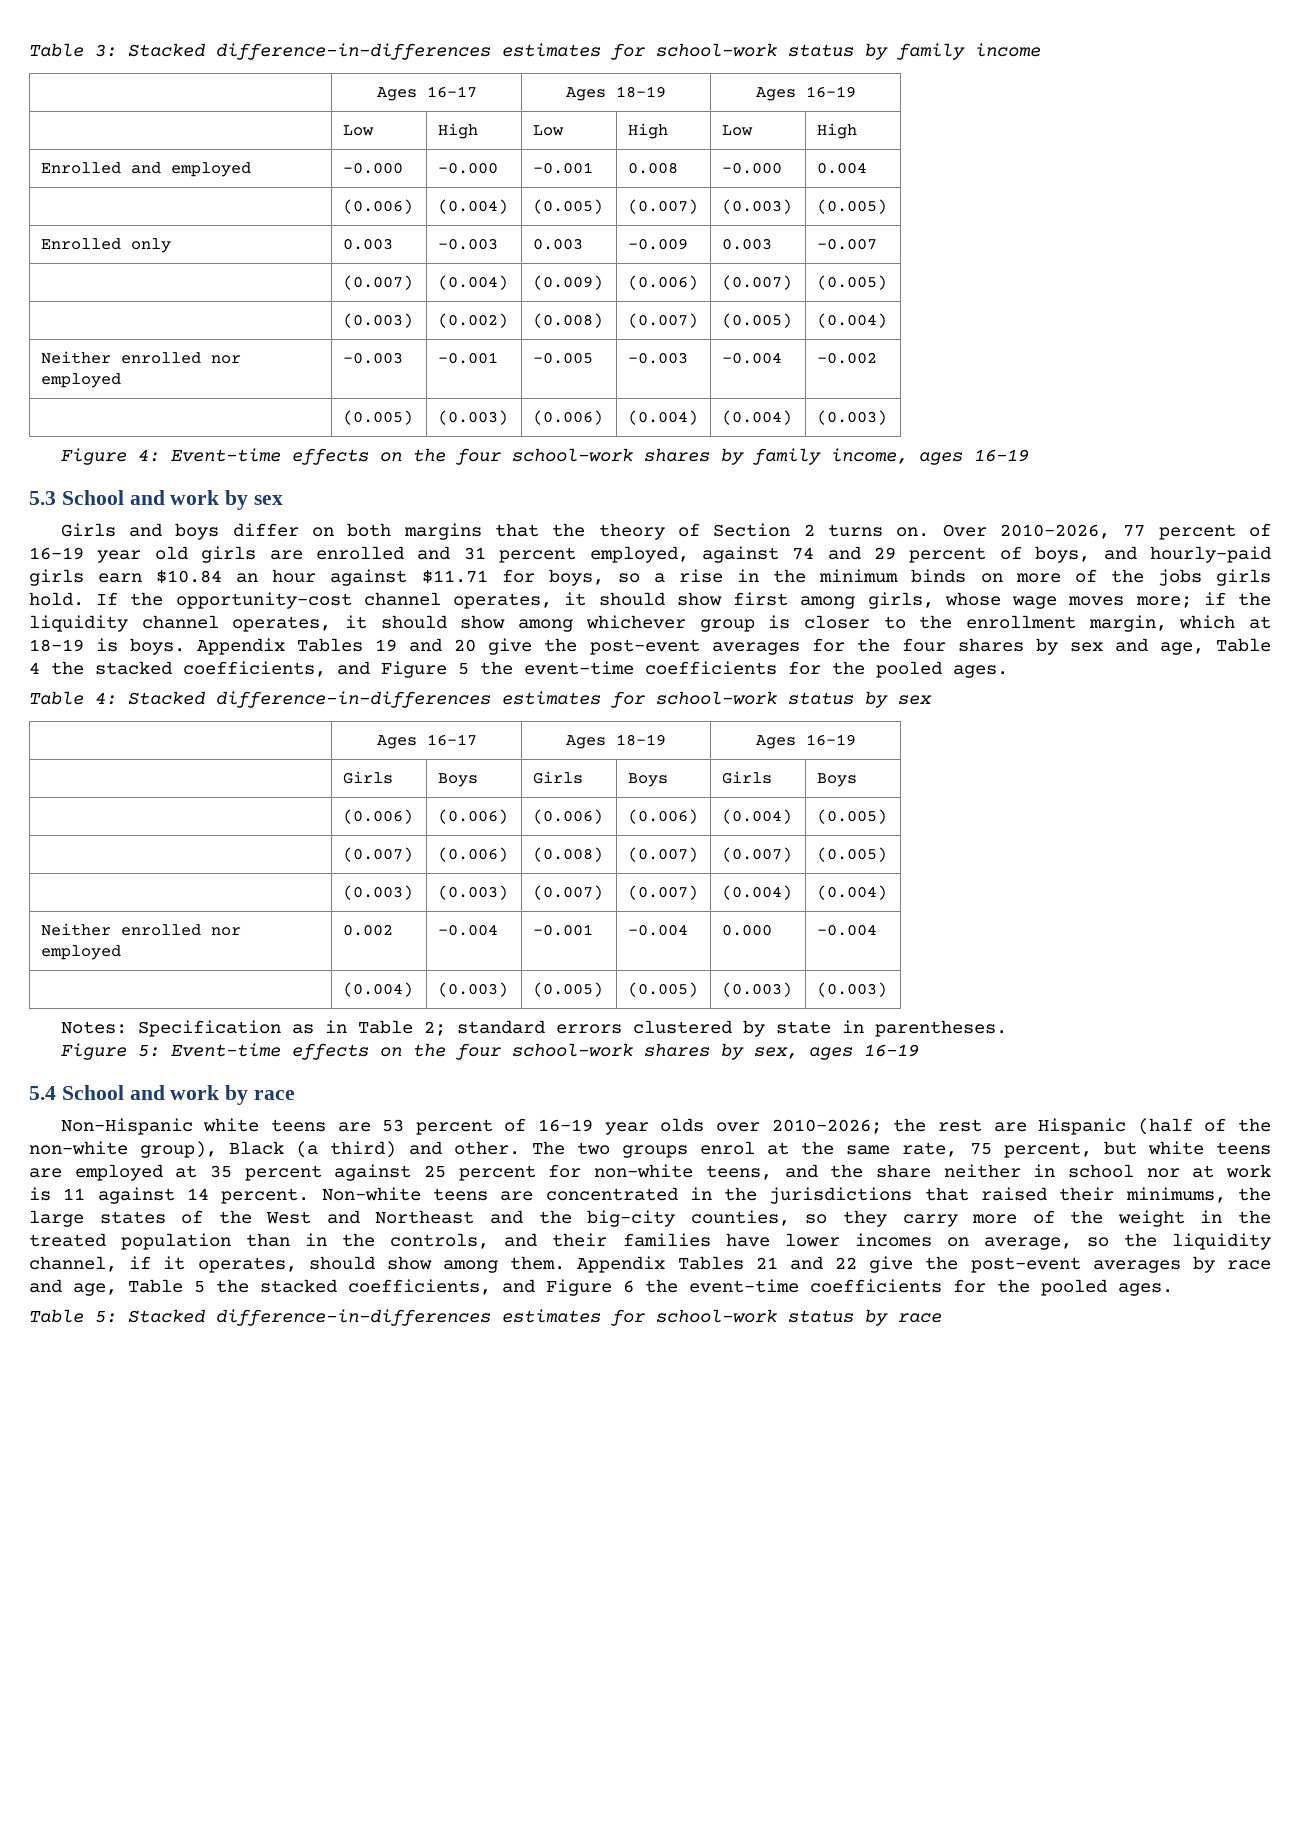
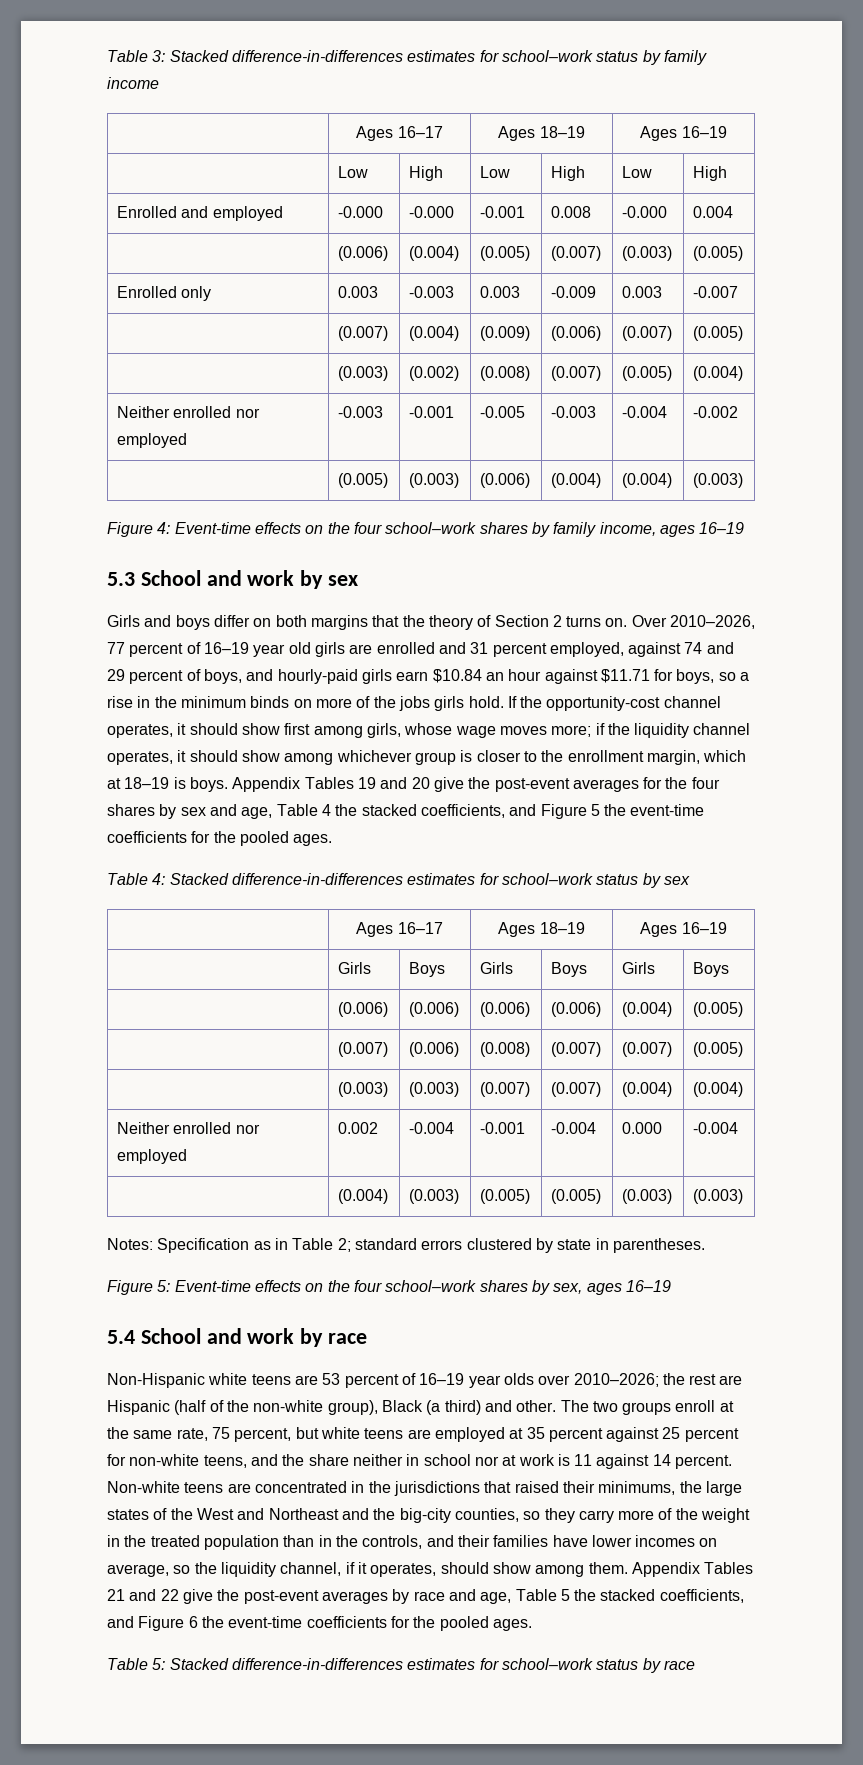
[700,1141,756,1155] enrol -> [675,1400,716,1412] enroll

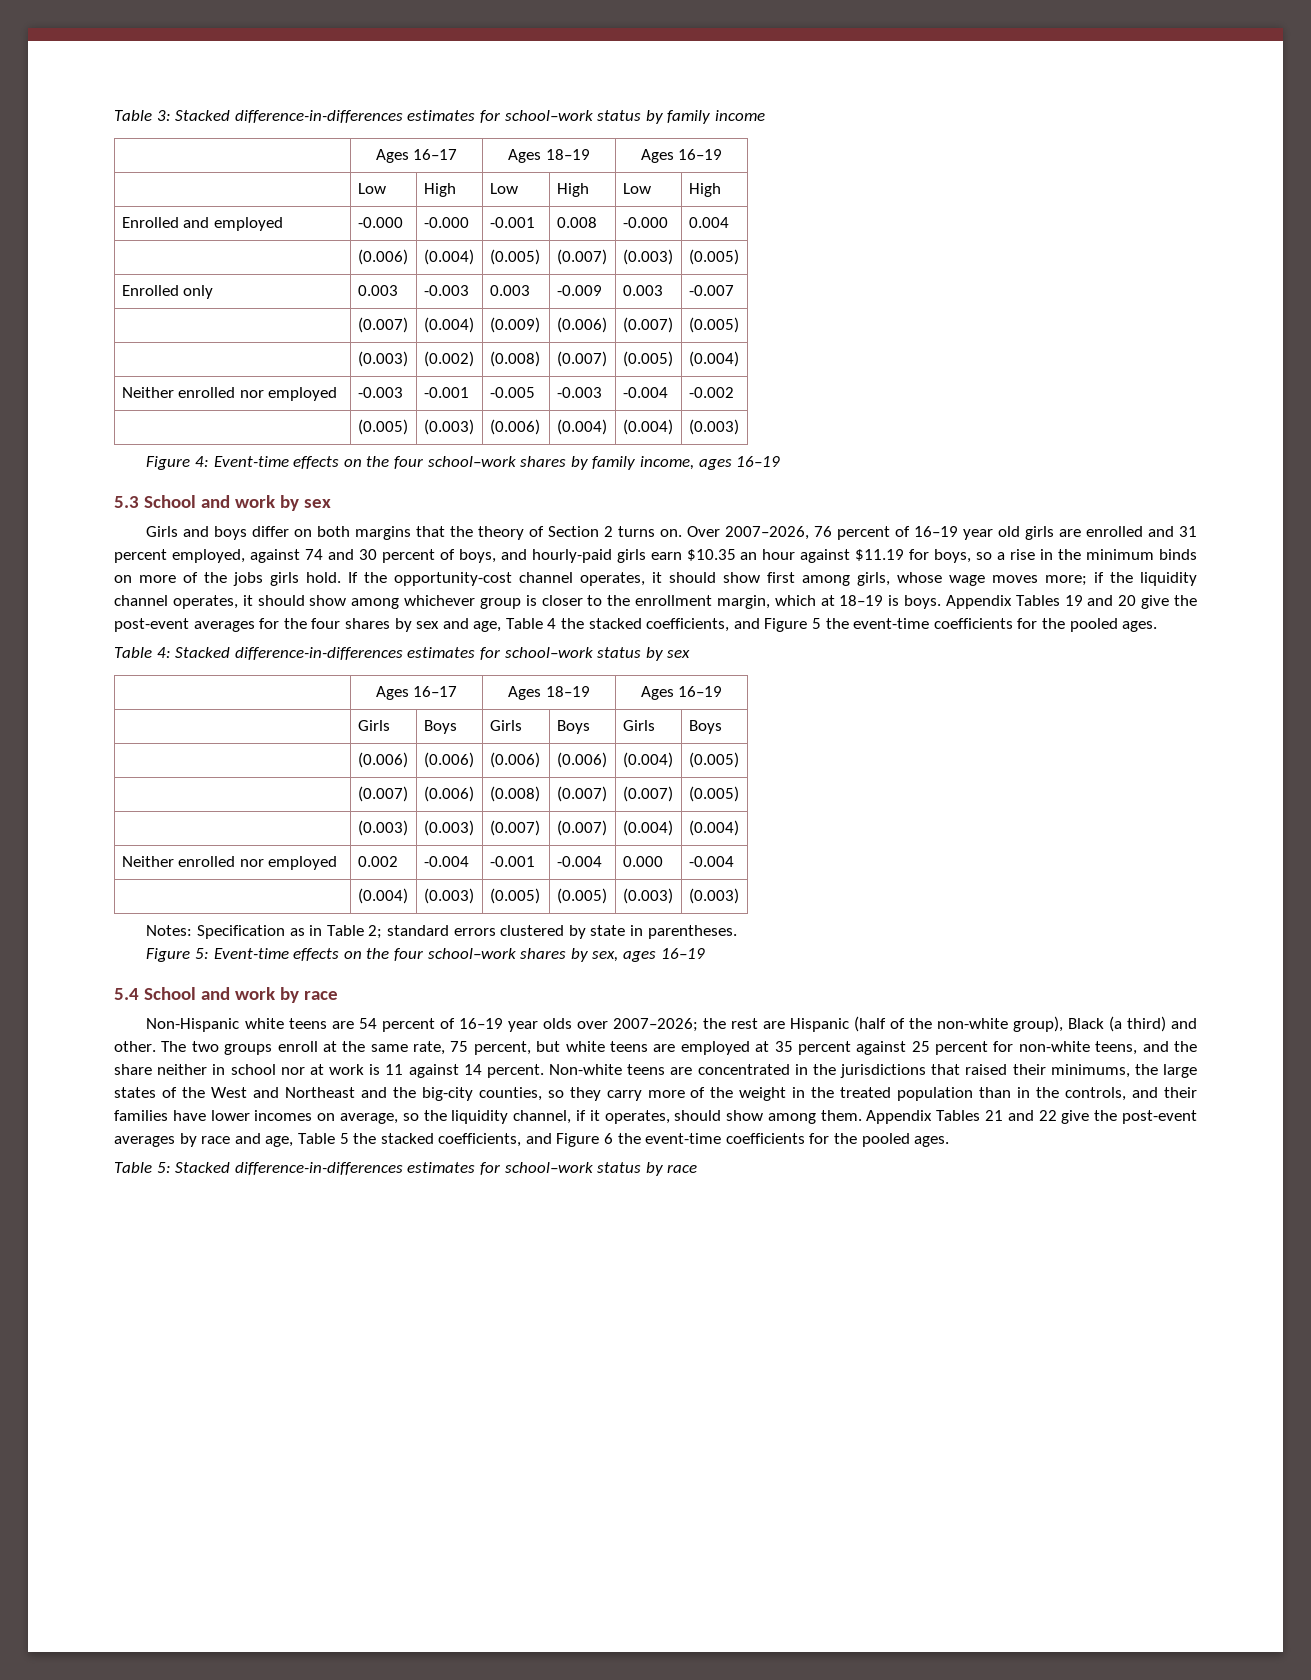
[670,615,756,629] [107,642,125,654] 2010–2026, 77 -> [725,526,833,540] 2007–2026, 76
[107,669,125,681] 29 -> [358,549,377,560] 30
[432,669,482,683] $10.84 -> [686,549,736,561] $10.35
[600,669,650,683] $11.71 -> [855,549,905,561] $11.19
[322,1373,341,1385] 53 -> [358,1018,377,1029] 54
[573,1373,659,1387] 2010–2026; -> [612,1018,698,1032] 2007–2026;

